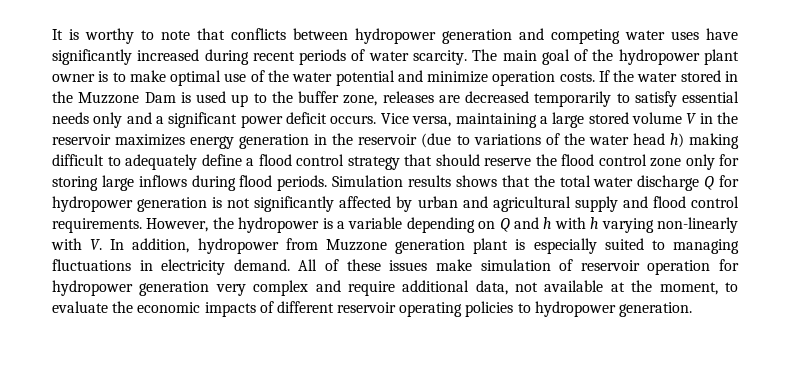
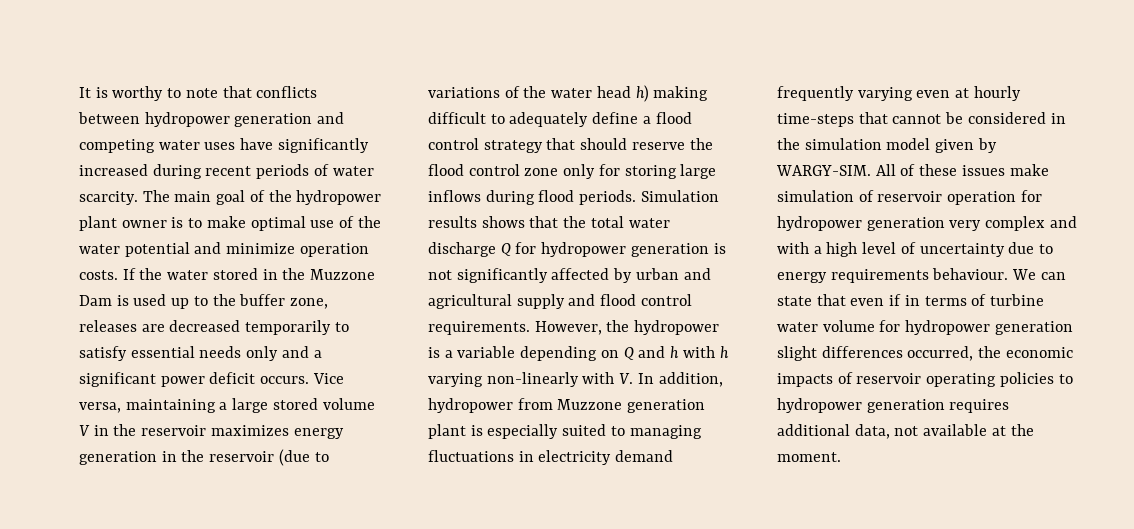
[233,259,290,271] demand. -> [615,450,674,462] [777,86,1021,101] [777,112,1066,127] [777,138,997,153] [776,165,871,176] demand frequently varying even at hourly time-steps that cannot be considered in the simulation model given by WARGY-SIM.
[347,281,395,296] require -> [777,242,1054,257] [777,268,1066,283] [777,294,1045,306] [777,320,1073,335] [777,346,1073,361] [777,372,1073,387] [777,398,1010,413] with a high level of uncertainty due to energy requirements behaviour. We can state that even if in terms of turbine water volume for hydropower generation slight differences occurred, the economic impacts of reservoir operating policies to hydropower generation requires
[659,282,738,295] [52,301,693,317] moment, to evaluate the economic impacts of different reservoir operating policies to hydropower generation. -> [777,452,841,462] moment.

